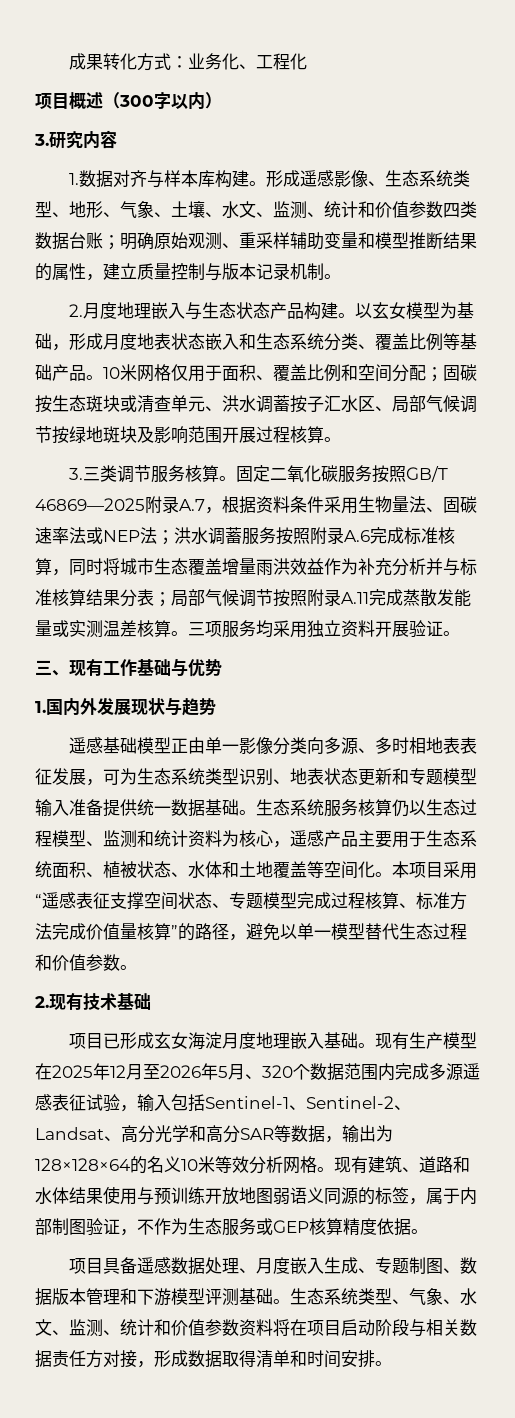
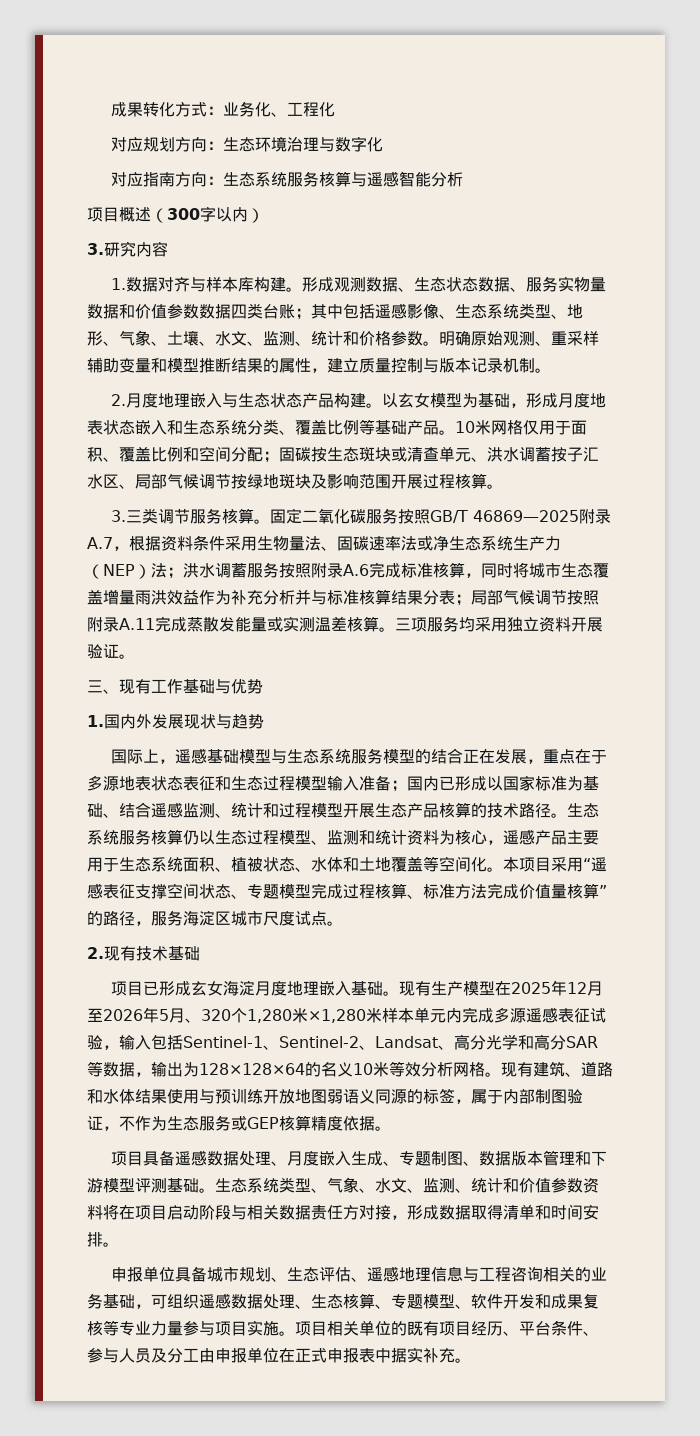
(308, 61) none -> [111,136,384,152] [111,171,464,187] // 对应规划方向：生态环境治理与数字化 // 对应指南方向：生态系统服务核算与遥感智能分析
(301, 178) none -> [334,276,607,292] [87,303,375,320] 观测数据、生态状态数据、服务实物量数据和价值参数数据四类台账；其中包括
[392,201,477,218] [35,232,120,250] 值参数四类数据台账； -> [375,331,439,346] 格参数。
[103,530,140,542] NEP -> [433,535,561,551] [87,564,151,579] 净生态系统生产力（NEP）
(216, 706) none -> [111,749,176,764] 国际上，
[171,737,478,755] [35,768,477,786] [35,799,239,817] 正由单一影像分类向多源、多时相地表表征发展，可为生态系统类型识别、地表状态更新和专题模型输入准备提供统一数据基础 -> [271,748,608,764] [87,775,599,792] [87,802,551,818] 与生态系统服务模型的结合正在发展，重点在于多源地表状态表征和生态过程模型输入准备；国内已形成以国家标准为基础、结合遥感监测、统计和过程模型开展生态产品核算的技术路径
[246,923,467,941] [35,954,120,971] 避免以单一模型替代生态过程和价值参数 -> [151,910,327,926] 服务海淀区城市尺度试点
[310,1063,378,1081] 数据范围 -> [247,1007,446,1023] 1,280米×1,280米样本单元
(392, 1363) none -> [111,1266,608,1282] [87,1293,599,1309] [87,1320,599,1336] [87,1347,471,1363] // 申报单位具备城市规划、生态评估、遥感地理信息与工程咨询相关的业务基础，可组织遥感数据处理、生态核算、专题模型、软件开发和成果复核等专业力量参与项目实施。项目相关单位的既有项目经历、平台条件、参与人员及分工由申报单位在正式申报表中据实补充。

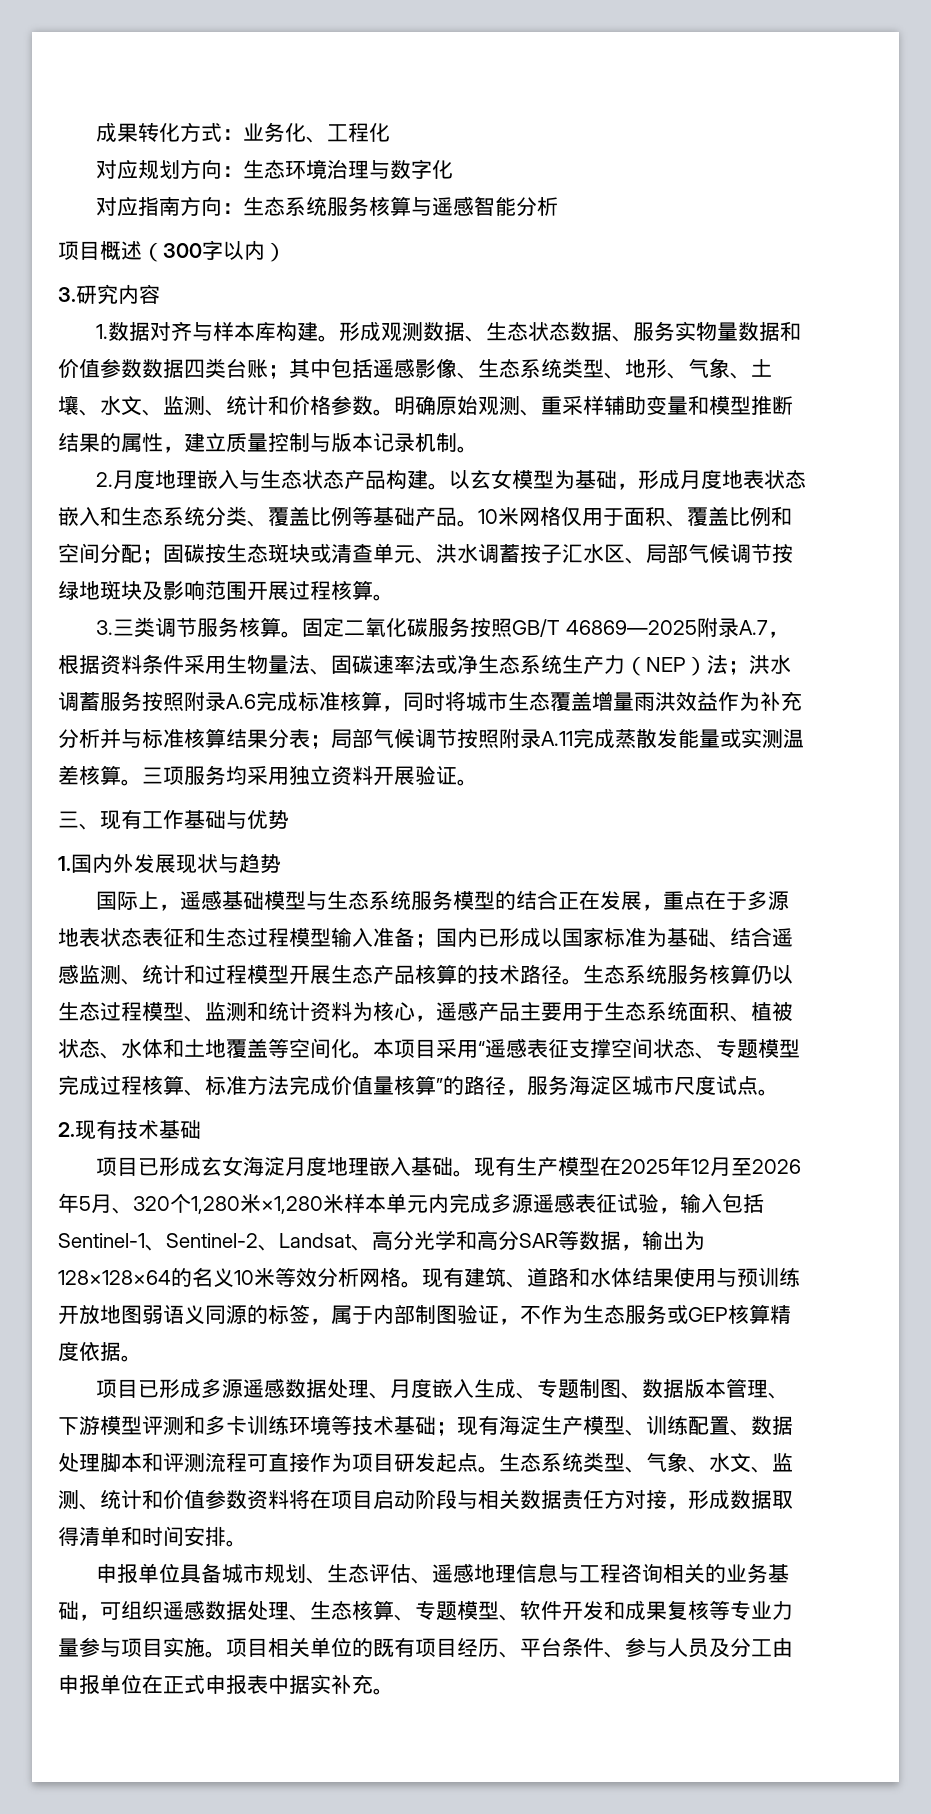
[143,1150,176,1166] 具备 -> [138,1378,244,1398] 已形成多源
[575,1151,592,1166] 和 -> [768,1392,790,1399] 、
[167,1178,199,1193] 基础 -> [184,1415,793,1436] [58,1452,478,1473] 和多卡训练环境等技术基础；现有海淀生产模型、训练配置、数据处理脚本和评测流程可直接作为项目研发起点

